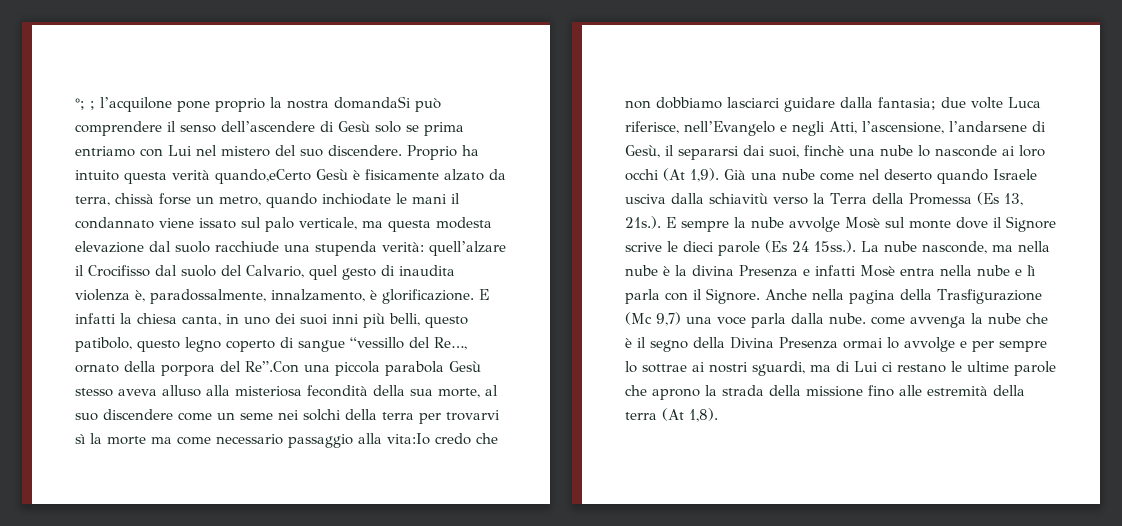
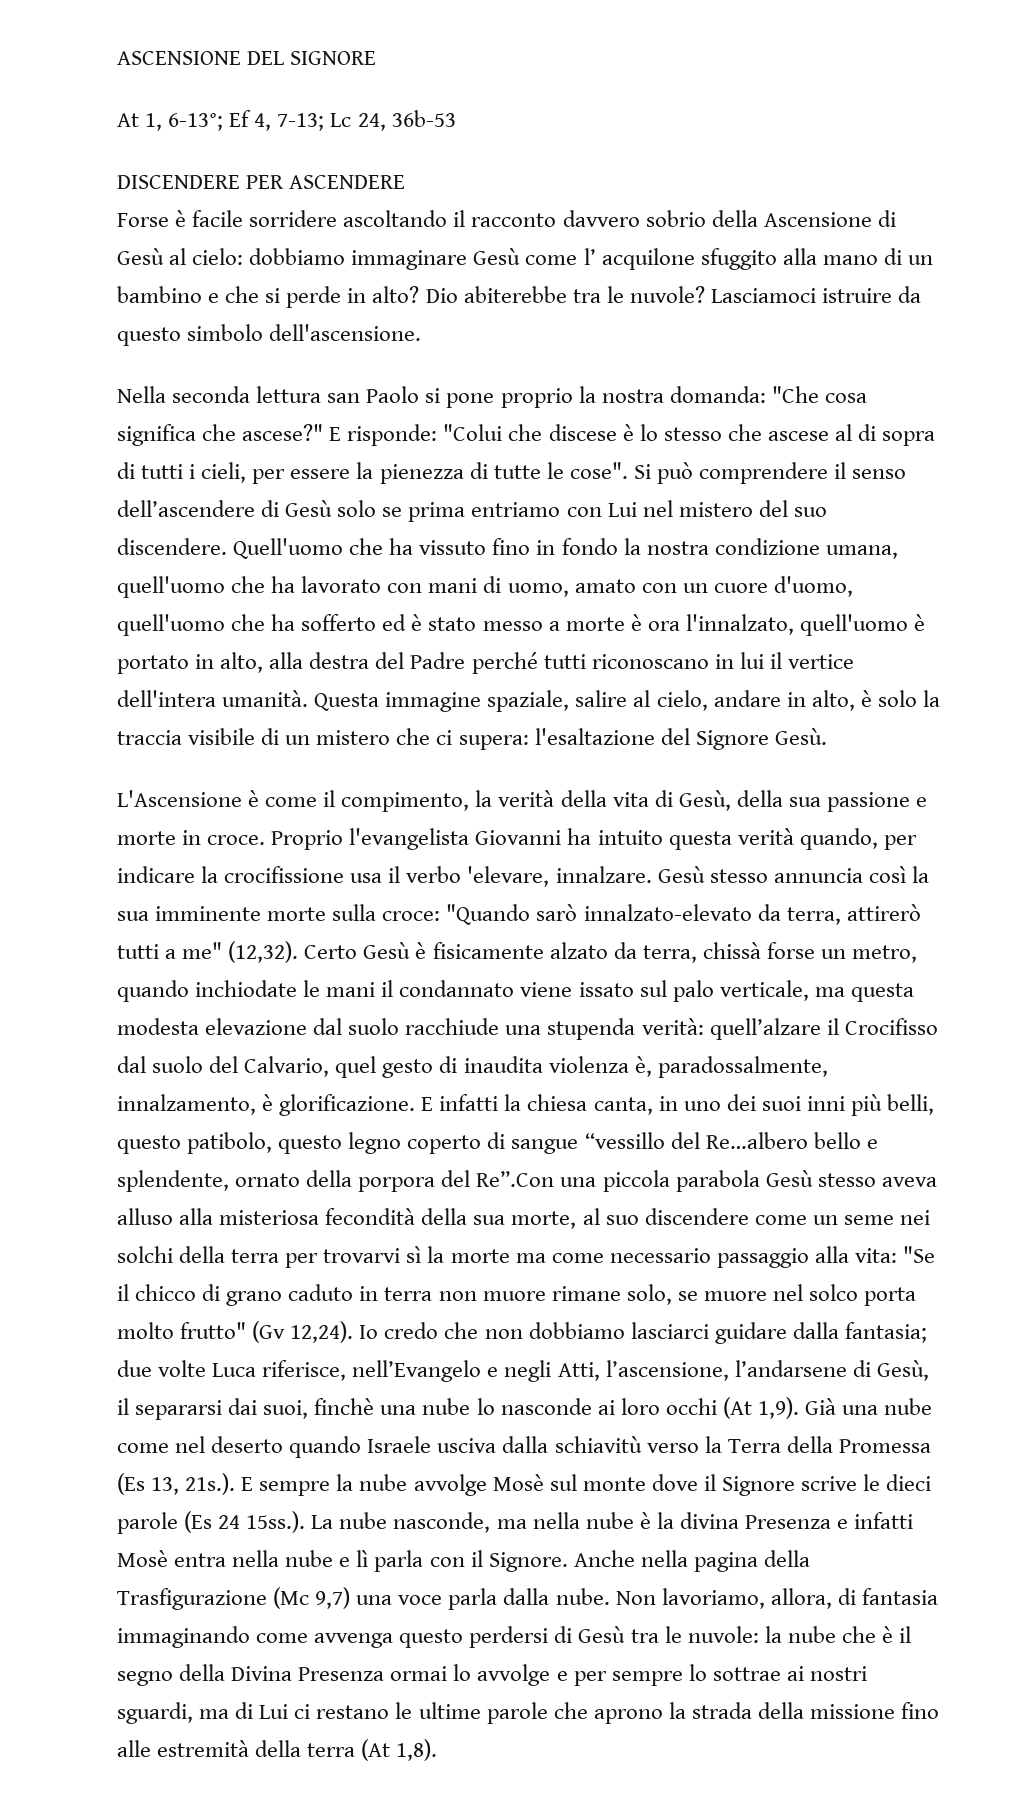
[75,96,411,112] °; ; l’acquilone pone proprio la nostra domandaSi -> [117,51,377,65] [117,110,456,131] [117,175,406,189] [117,210,896,227] [117,248,933,270] [117,286,922,308] [117,324,422,346] [117,386,867,408] [117,424,936,446] [117,462,651,484] ASCENSIONE DEL SIGNORE // At 1, 6-13°; Ef 4, 7-13; Lc 24, 36b-53 // DISCENDERE PER ASCENDERE // Forse è facile sorridere ascoltando il racconto davvero sobrio della Ascensione di Gesù al cielo: dobbiamo immaginare Gesù come l’ acquilone sfuggito alla mano di un bambino e che si perde in alto? Dio abiterebbe tra le nuvole? Lasciamoci istruire da questo simbolo dell'ascensione. // Nella seconda lettura san Paolo si pone proprio la nostra domanda: "Che cosa significa che ascese?" E risponde: "Colui che discese è lo stesso che ascese al di sopra di tutti i cieli, per essere la pienezza di tutte le cose". Si
[407,145,479,160] [75,169,311,184] Proprio ha intuito questa verità quando,eCerto -> [233,538,898,559] [117,576,853,598] [117,614,926,636] [117,652,854,674] [117,690,940,712] [117,728,827,750] [117,790,928,812] [117,828,917,850] [117,866,929,887] [117,904,921,925] [117,941,358,963] Quell'uomo che ha vissuto fino in fondo la nostra condizione umana, quell'uomo che ha lavorato con mani di uomo, amato con un cuore d'uomo, quell'uomo che ha sofferto ed è stato messo a morte è ora l'innalzato, quell'uomo è portato in alto, alla destra del Padre perché tutti riconoscano in lui il vertice dell'intera umanità. Questa immagine spaziale, salire al cielo, andare in alto, è solo la traccia visibile di un mistero che ci supera: l'esaltazione del Signore Gesù. // L'Ascensione è come il compimento, la verità della vita di Gesù, della sua passione e morte in croce. Proprio l'evangelista Giovanni ha intuito questa verità quando, per indicare la crocifissione usa il verbo 'elevare, innalzare. Gesù stesso annuncia così la sua imminente morte sulla croce: "Quando sarò innalzato-elevato da terra, attirerò tutti a me" (12,32). Certo
[434,337,467,350] Re…, -> [705,1132,878,1149] [117,1170,229,1192] Re…albero bello e splendente,
[387,433,430,445] vita:Io -> [854,1246,936,1263] [117,1284,917,1306] [117,1321,379,1343] vita: "Se il chicco di grano caduto in terra non muore rimane solo, se muore nel solco porta molto frutto" (Gv 12,24). Io
[871,316,966,328] come avvenga -> [615,1588,938,1609] [117,1626,759,1648] Non lavoriamo, allora, di fantasia immaginando come avvenga questo perdersi di Gesù tra le nuvole:

